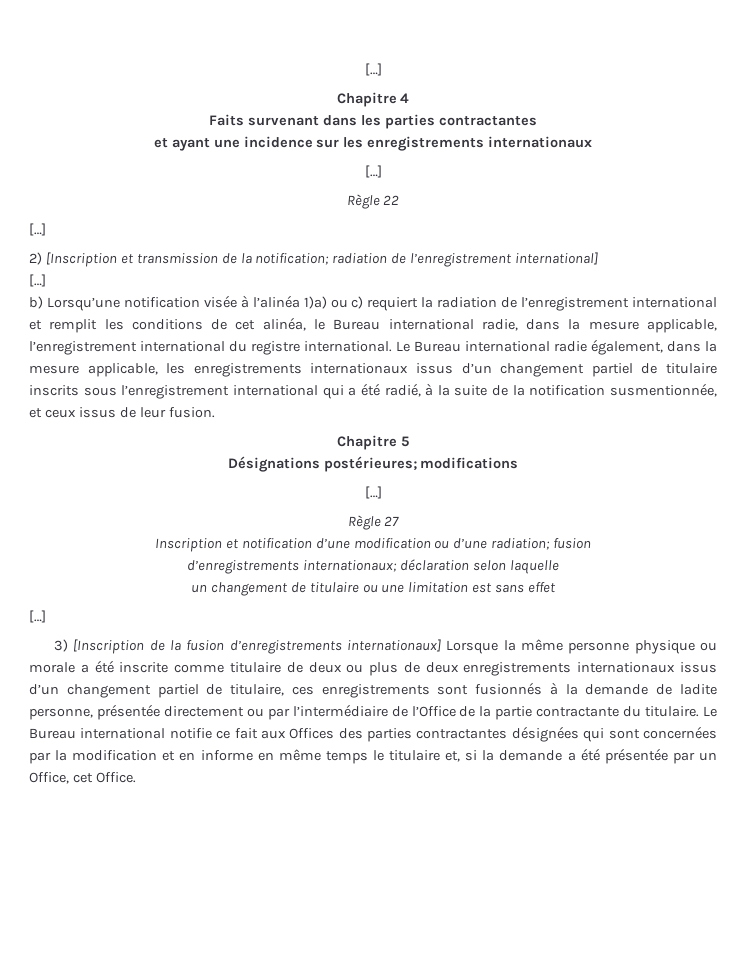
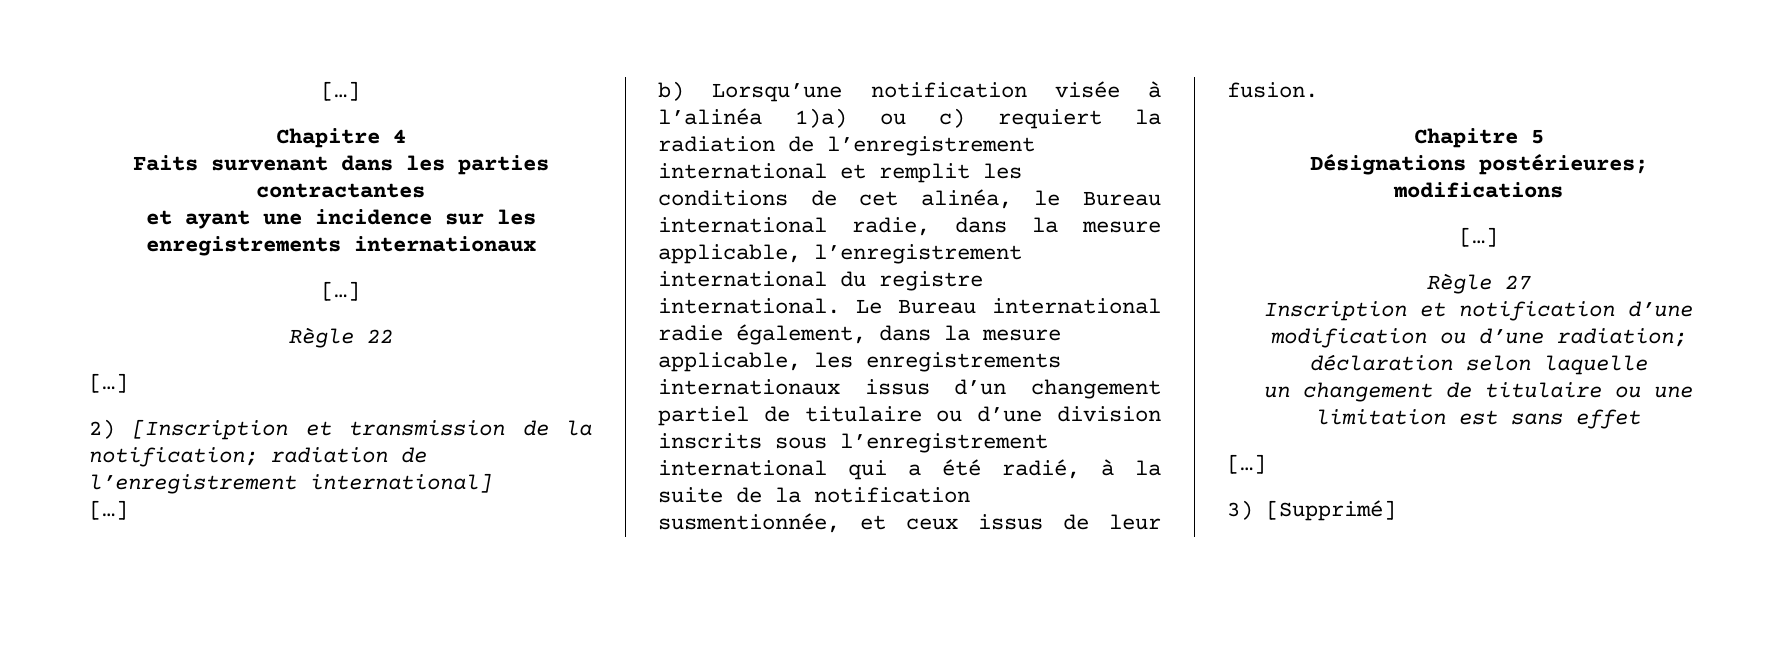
(718, 368) none -> [936,406,1161,422] ou d’une division
[553,538,592,549] [187,560,398,574] fusion // d’enregistrements internationaux; -> (1687, 337) none
[73,639,717,654] [29,660,717,676] [29,682,717,698] [29,704,718,720] [29,726,717,742] [29,748,717,764] [29,772,136,784] [Inscription de la fusion d’enregistrements internationaux] Lorsque la même personne physique ou morale a été inscrite comme titulaire de deux ou plus de deux enregistrements internationaux issus d’un changement partiel de titulaire, ces enregistrements sont fusionnés à la demande de ladite personne, présentée directement ou par l’intermédiaire de l’Office de la partie contractante du titulaire. Le Bureau international notifie ce fait aux Offices des parties contractantes désignées qui sont concernées par la modification et en informe en même temps le titulaire et, si la demande a été présentée par un Office, cet Office. -> [1266,500,1396,521] [Supprimé]

